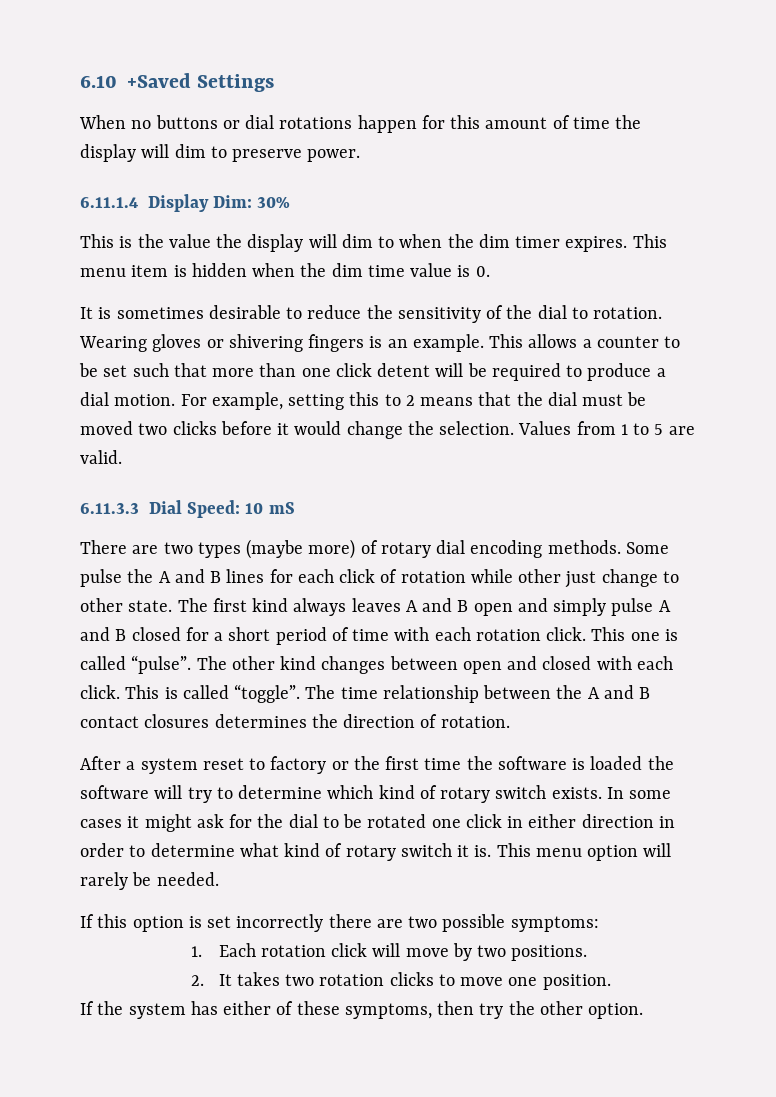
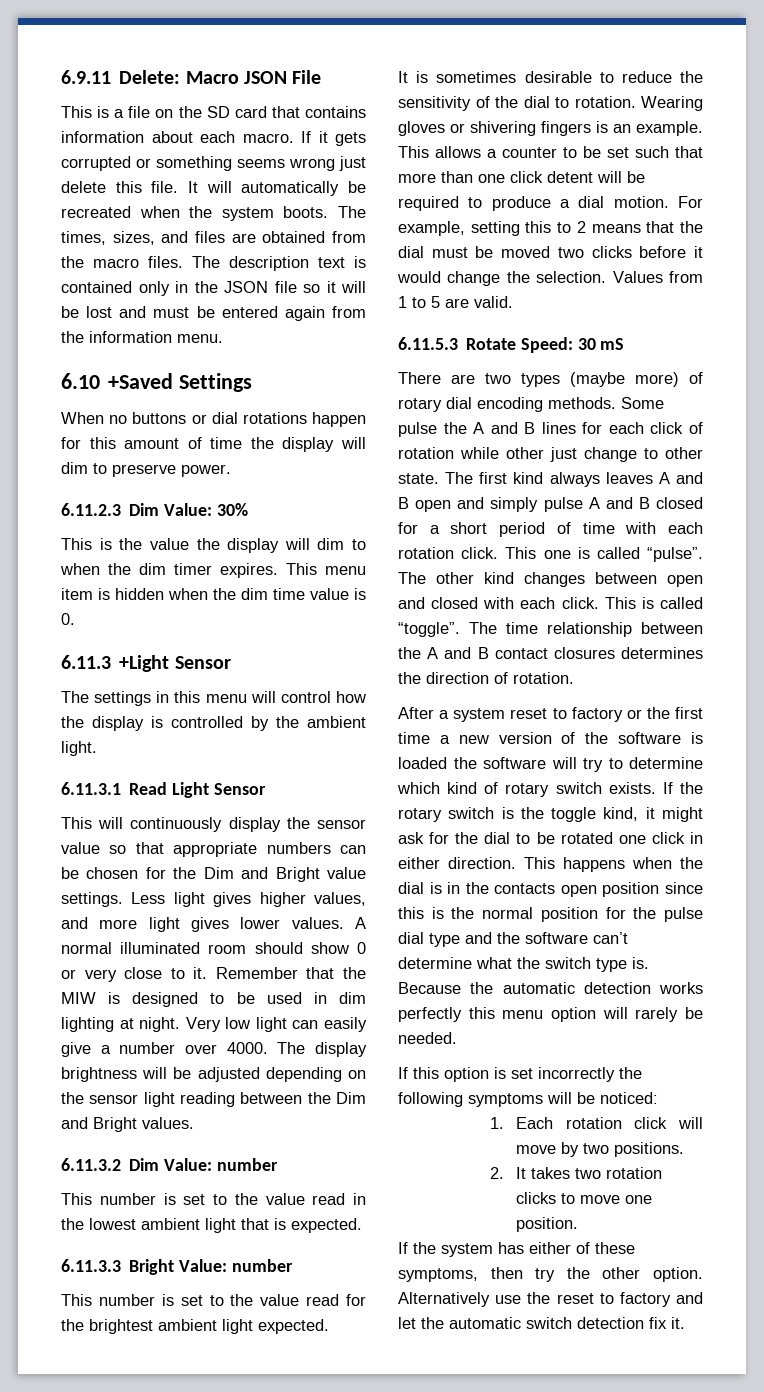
(80, 81) none -> [61,70,322,84] [61,106,366,118] [61,131,366,146] [61,156,366,171] [61,181,366,196] [61,206,366,221] [61,231,366,245] [61,256,366,271] [61,281,366,296] [61,306,366,321] [61,331,223,343] 6.9.11 Delete: Macro JSON File // This is a file on the SD card that contains information about each macro. If it gets corrupted or something seems wrong just delete this file. It will automatically be recreated when the system boots. The times, sizes, and files are obtained from the macro files. The description text is contained only in the JSON file so it will be lost and must be entered again from the information menu. //
[80,194,253,212] 6.11.1.4 Display Dim: -> [61,503,212,516] 6.11.2.3 Dim Value:
(490, 271) none -> [61,655,231,672] [61,691,366,706] [61,716,366,731] [61,741,97,756] [61,782,266,798] [61,817,366,832] [61,842,366,857] [61,867,366,882] [61,892,366,907] [61,917,366,932] [61,942,366,954] [61,967,366,982] [61,992,366,1007] [61,1017,367,1032] [61,1042,367,1057] [61,1067,366,1082] [61,1092,366,1107] [61,1117,194,1132] [61,1158,278,1171] [61,1193,366,1205] [61,1218,362,1233] [61,1259,293,1275] [61,1294,366,1306] [61,1319,329,1334] // 6.11.3 +Light Sensor // The settings in this menu will control how the display is controlled by the ambient light. // 6.11.3.1 Read Light Sensor // This will continuously display the sensor value so that appropriate numbers can be chosen for the Dim and Bright value settings. Less light gives higher values, and more light gives lower values. A normal illuminated room should show 0 or very close to it. Remember that the MIW is designed to be used in dim lighting at night. Very low light can easily give a number over 4000. The display brightness will be adjusted depending on the sensor light reading between the Dim and Bright values. // 6.11.3.2 Dim Value: number // This number is set to the value read in the lowest ambient light that is expected. // 6.11.3.3 Bright Value: number // This number is set to the value read for the brightest ambient light expected.
[80,500,264,518] 6.11.3.3 Dial Speed: 10 -> [398,337,596,353] 6.11.5.3 Rotate Speed: 30
(462, 764) none -> [439,732,576,744] a new version of
[606,787,672,799] [80,819,122,828] In some cases -> [662,782,703,794] [398,807,639,822] If the rotary switch is the toggle kind,
[581,814,675,828] [80,843,531,861] direction in order to determine what kind of rotary switch it is. This -> [448,857,703,872] [398,882,703,897] [398,907,703,922] [398,932,628,947] [398,957,649,972] [398,982,703,994] [398,1007,495,1022] direction. This happens when the dial is in the contacts open position since this is the normal position for the pulse dial type and the software can’t determine what the switch type is. Because the automatic detection works perfectly this
[328,914,599,932] there are two possible symptoms: -> [619,1067,642,1079] [398,1092,658,1107] the following symptoms will be noticed:
(644, 1011) none -> [398,1292,703,1307] [398,1317,685,1329] Alternatively use the reset to factory and let the automatic switch detection fix it.

